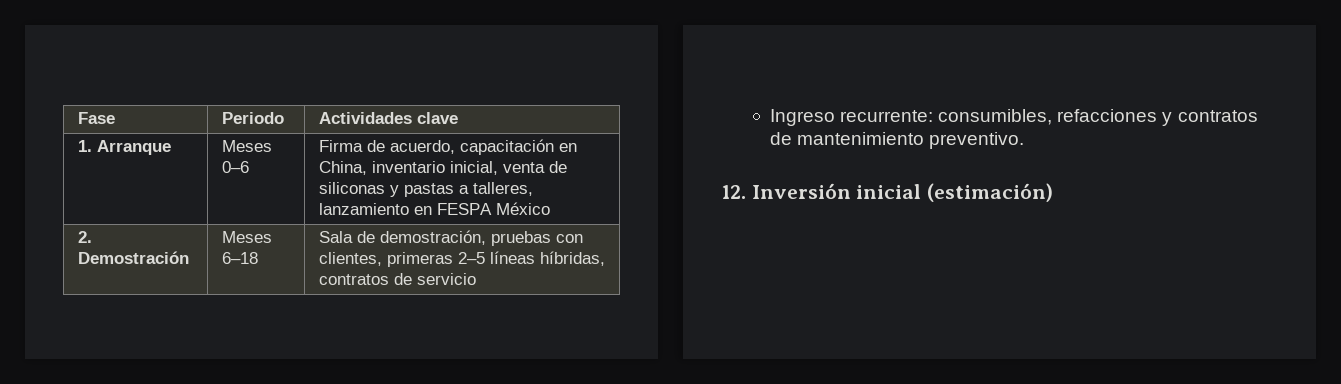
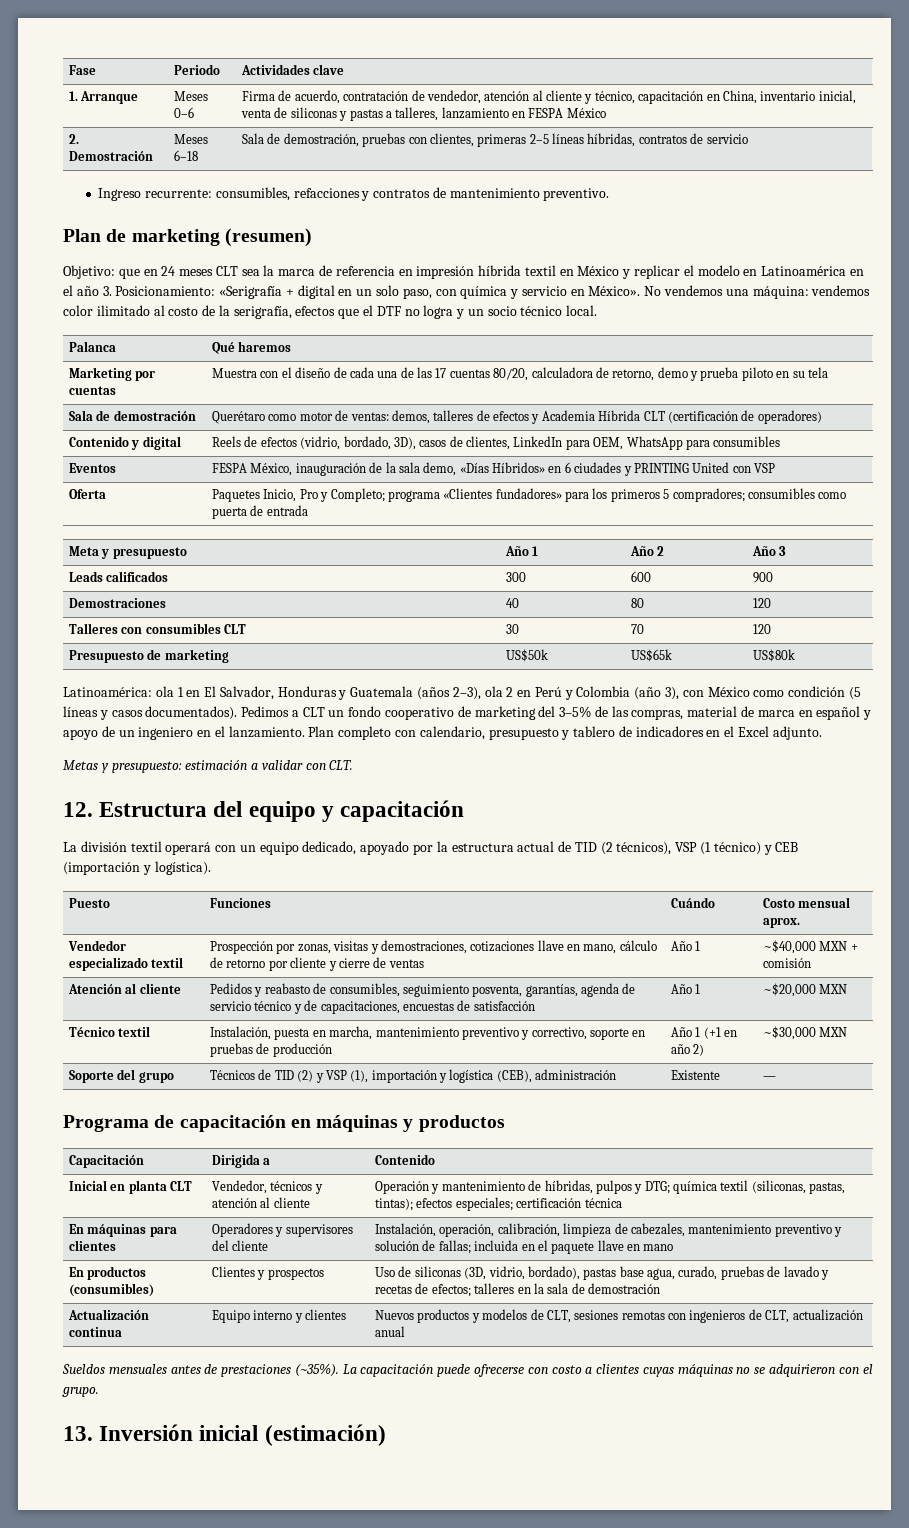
(455, 147) none -> [343,90,635,104] contratación de vendedor, atención al cliente y técnico,
[721,185,746,199] 12. -> [63,228,312,247] [63,265,864,279] [63,285,871,299] [63,305,598,319] [68,341,116,352] [211,341,292,354] [68,367,156,381] [68,386,116,395] [211,367,828,381] [68,410,196,421] [211,410,822,424] [68,436,181,450] [211,436,781,450] [68,463,116,473] [211,462,775,476] [68,489,106,499] [211,488,847,502] [211,505,308,519] [68,546,187,559] [504,546,539,556] [629,546,665,556] [751,546,787,556] [68,571,169,582] [505,572,526,582] [630,571,651,582] [752,572,773,583] [68,598,166,608] [505,598,519,608] [630,598,644,608] [752,598,771,608] [68,623,247,634] [505,624,519,634] [630,624,644,634] [752,624,771,634] [68,649,229,663] [505,649,548,662] [630,649,672,662] [752,649,795,662] [63,686,861,700] [63,706,872,720] [63,726,822,740] [63,760,354,773] [63,800,465,822] [63,841,799,855] [63,861,211,875] [68,898,110,908] [209,898,271,908] [670,897,715,908] [762,897,851,908] [762,918,800,928] [67,940,126,951] [68,957,184,971] [209,940,657,954] [209,957,424,971] [670,941,701,951] [762,940,858,954] [762,958,811,968] [67,983,181,994] [209,983,636,997] [209,1000,535,1014] [670,984,701,994] [762,983,848,997] [68,1026,151,1037] [209,1026,646,1040] [209,1043,332,1057] [670,1027,738,1039] [670,1044,705,1056] [762,1026,848,1040] [68,1069,174,1083] [209,1069,617,1083] [670,1070,720,1080] [762,1076,776,1080] [63,1115,505,1132] [68,1155,144,1168] [211,1154,271,1168] [374,1154,435,1165] [68,1180,193,1194] [211,1180,323,1194] [211,1197,310,1208] [374,1180,846,1194] [374,1197,622,1211] [68,1224,177,1237] [68,1240,116,1251] [211,1223,353,1237] [211,1240,269,1251] [374,1223,842,1237] [374,1240,674,1254] [68,1266,147,1280] [68,1283,154,1297] [211,1266,324,1280] [374,1266,829,1280] [374,1283,660,1297] [67,1309,149,1320] [68,1327,122,1337] [211,1309,347,1323] [374,1309,863,1323] [374,1326,405,1337] [62,1363,873,1377] [62,1387,99,1397] [63,1426,93,1441] Plan de marketing (resumen) // Objetivo: que en 24 meses CLT sea la marca de referencia en impresión híbrida textil en México y replicar el modelo en Latinoamérica en el año 3. Posicionamiento: «Serigrafía + digital en un solo paso, con química y servicio en México». No vendemos una máquina: vendemos color ilimitado al costo de la serigrafía, efectos que el DTF no logra y un socio técnico local. // Palanca | Qué haremos // Marketing por cuentas | Muestra con el diseño de cada una de las 17 cuentas 80/20, calculadora de retorno, demo y prueba piloto en su tela // Sala de demostración | Querétaro como motor de ventas: demos, talleres de efectos y Academia Híbrida CLT (certificación de operadores) // Contenido y digital | Reels de efectos (vidrio, bordado, 3D), casos de clientes, LinkedIn para OEM, WhatsApp para consumibles // Eventos | FESPA México, inauguración de la sala demo, «Días Híbridos» en 6 ciudades y PRINTING United con VSP // Oferta | Paquetes Inicio, Pro y Completo; programa «Clientes fundadores» para los primeros 5 compradores; consumibles como puerta de entrada // Meta y presupuesto | Año 1 | Año 2 | Año 3 // Leads calificados | 300 | 600 | 900 // Demostraciones | 40 | 80 | 120 // Talleres con consumibles CLT | 30 | 70 | 120 // Presupuesto de marketing | US$50k | US$65k | US$80k // Latinoamérica: ola 1 en El Salvador, Honduras y Guatemala (años 2–3), ola 2 en Perú y Colombia (año 3), con México como condición (5 líneas y casos documentados). Pedimos a CLT un fondo cooperativo de marketing del 3–5% de las compras, material de marca en español y apoyo de un ingeniero en el lanzamiento. Plan completo con calendario, presupuesto y tablero de indicadores en el Excel adjunto. // Metas y presupuesto: estimación a validar con CLT. // 12. Estructura del equipo y capacitación // La división textil operará con un equipo dedicado, apoyado por la estructura actual de TID (2 técnicos), VSP (1 técnico) y CEB (importación y logística). // Puesto | Funciones | Cuándo | Costo mensual aprox. // Vendedor especializado textil | Prospección por zonas, visitas y demostraciones, cotizaciones llave en mano, cálculo de retorno por cliente y cierre de ventas | Año 1 | ~$40,000 MXN + comisión // Atención al cliente | Pedidos y reabasto de consumibles, seguimiento posventa, garantías, agenda de servicio técnico y de capacitaciones, encuestas de satisfacción | Año 1 | ~$20,000 MXN // Técnico textil | Instalación, puesta en marcha, mantenimiento preventivo y correctivo, soporte en pruebas de producción | Año 1 (+1 en año 2) | ~$30,000 MXN // Soporte del grupo | Técnicos de TID (2) y VSP (1), importación y logística (CEB), administración | Existente | — // Programa de capacitación en máquinas y productos // Capacitación | Dirigida a | Contenido // Inicial en planta CLT | Vendedor, técnicos y atención al cliente | Operación y mantenimiento de híbridas, pulpos y DTG; química textil (siliconas, pastas, tintas); efectos especiales; certificación técnica // En máquinas para clientes | Operadores y supervisores del cliente | Instalación, operación, calibración, limpieza de cabezales, mantenimiento preventivo y solución de fallas; incluida en el paquete llave en mano // En productos (consumibles) | Clientes y prospectos | Uso de siliconas (3D, vidrio, bordado), pastas base agua, curado, pruebas de lavado y recetas de efectos; talleres en la sala de demostración // Actualización continua | Equipo interno y clientes | Nuevos productos y modelos de CLT, sesiones remotas con ingenieros de CLT, actualización anual // Sueldos mensuales antes de prestaciones (~35%). La capacitación puede ofrecerse con costo a clientes cuyas máquinas no se adquirieron con el grupo. // 13.

